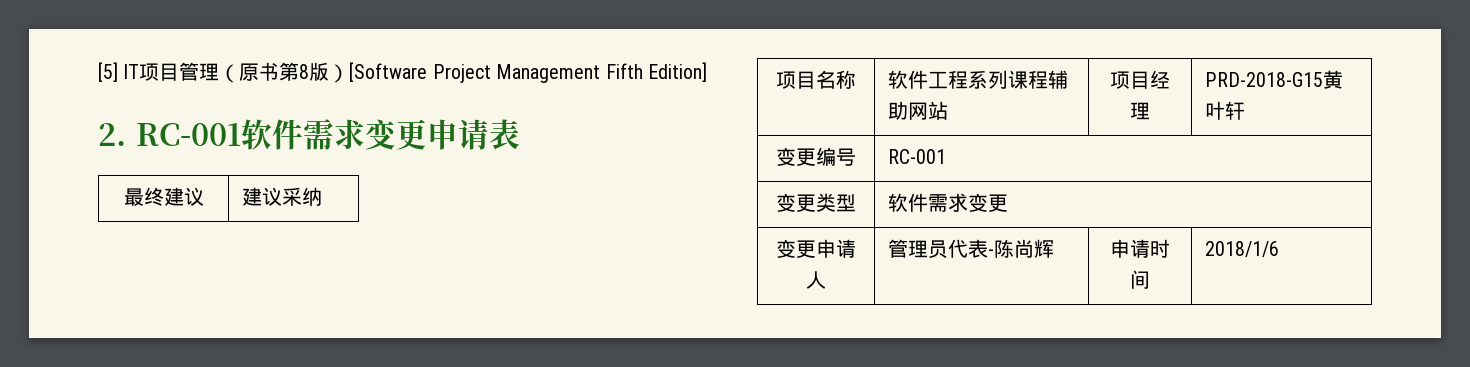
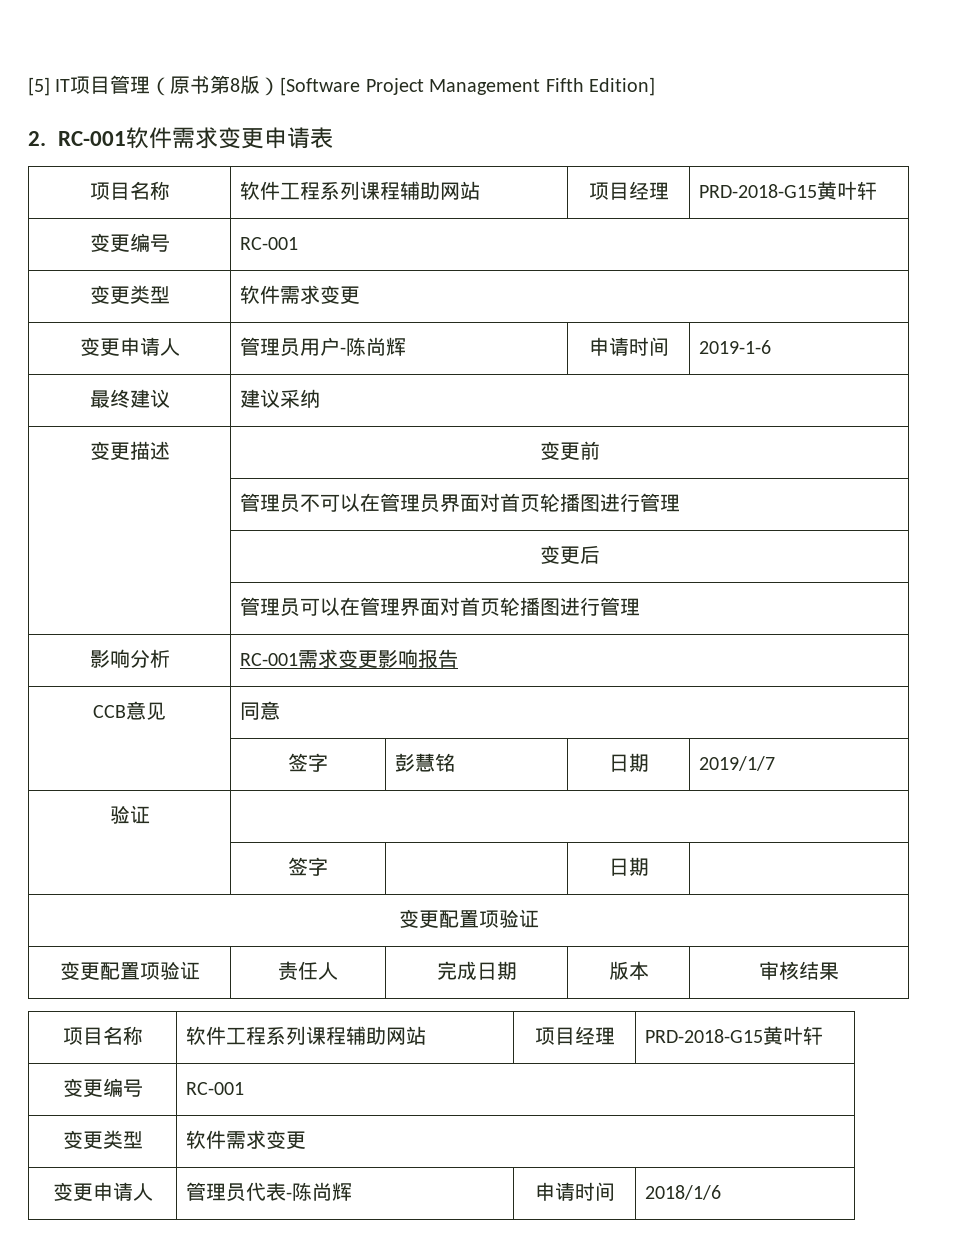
[123,187,204,206] [242,187,323,206] 最终建议 | 建议采纳 -> [89,181,170,200] [239,181,480,200] [588,181,669,200] [698,181,877,200] [89,233,170,252] [239,237,298,250] [89,285,170,304] [239,285,360,304] [79,337,180,356] [239,337,406,357] [588,337,669,356] [698,340,771,354] [89,389,170,408] [239,389,320,408] [89,441,170,460] [539,441,600,460] [239,493,680,513] [539,545,600,564] [239,597,640,617] [89,649,170,668] [239,649,458,668] [93,701,166,720] [239,701,280,720] [288,753,328,772] [394,753,455,772] [608,753,649,772] [698,756,775,771] [109,805,150,824] [288,857,328,876] [608,857,649,876] [398,909,539,928] [59,961,200,980] [278,961,338,981] [436,961,517,980] [608,961,649,980] [759,961,840,980] 项目名称 | 软件工程系列课程辅助网站 | 项目经理 | PRD-2018-G15黄叶轩 // 变更编号 | RC-001 // 变更类型 | 软件需求变更 // 变更申请人 | 管理员用户-陈尚辉 | 申请时间 | 2019-1-6 // 最终建议 | 建议采纳 // 变更描述 | 变更前 // | 管理员不可以在管理员界面对首页轮播图进行管理 // | 变更后 // | 管理员可以在管理界面对首页轮播图进行管理 // 影响分析 | RC-001需求变更影响报告 // CCB意见 | 同意 // | 签字 | 彭慧铭 | 日期 | 2019/1/7 // 验证 | // | 签字 | | 日期 | // 变更配置项验证 // 变更配置项验证 | 责任人 | 完成日期 | 版本 | 审核结果

